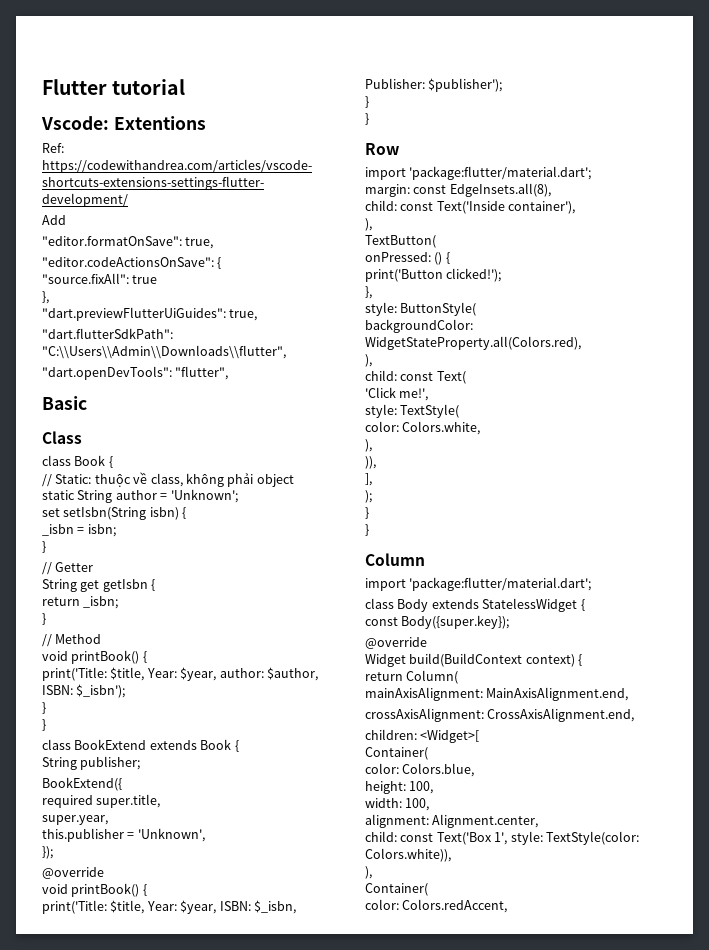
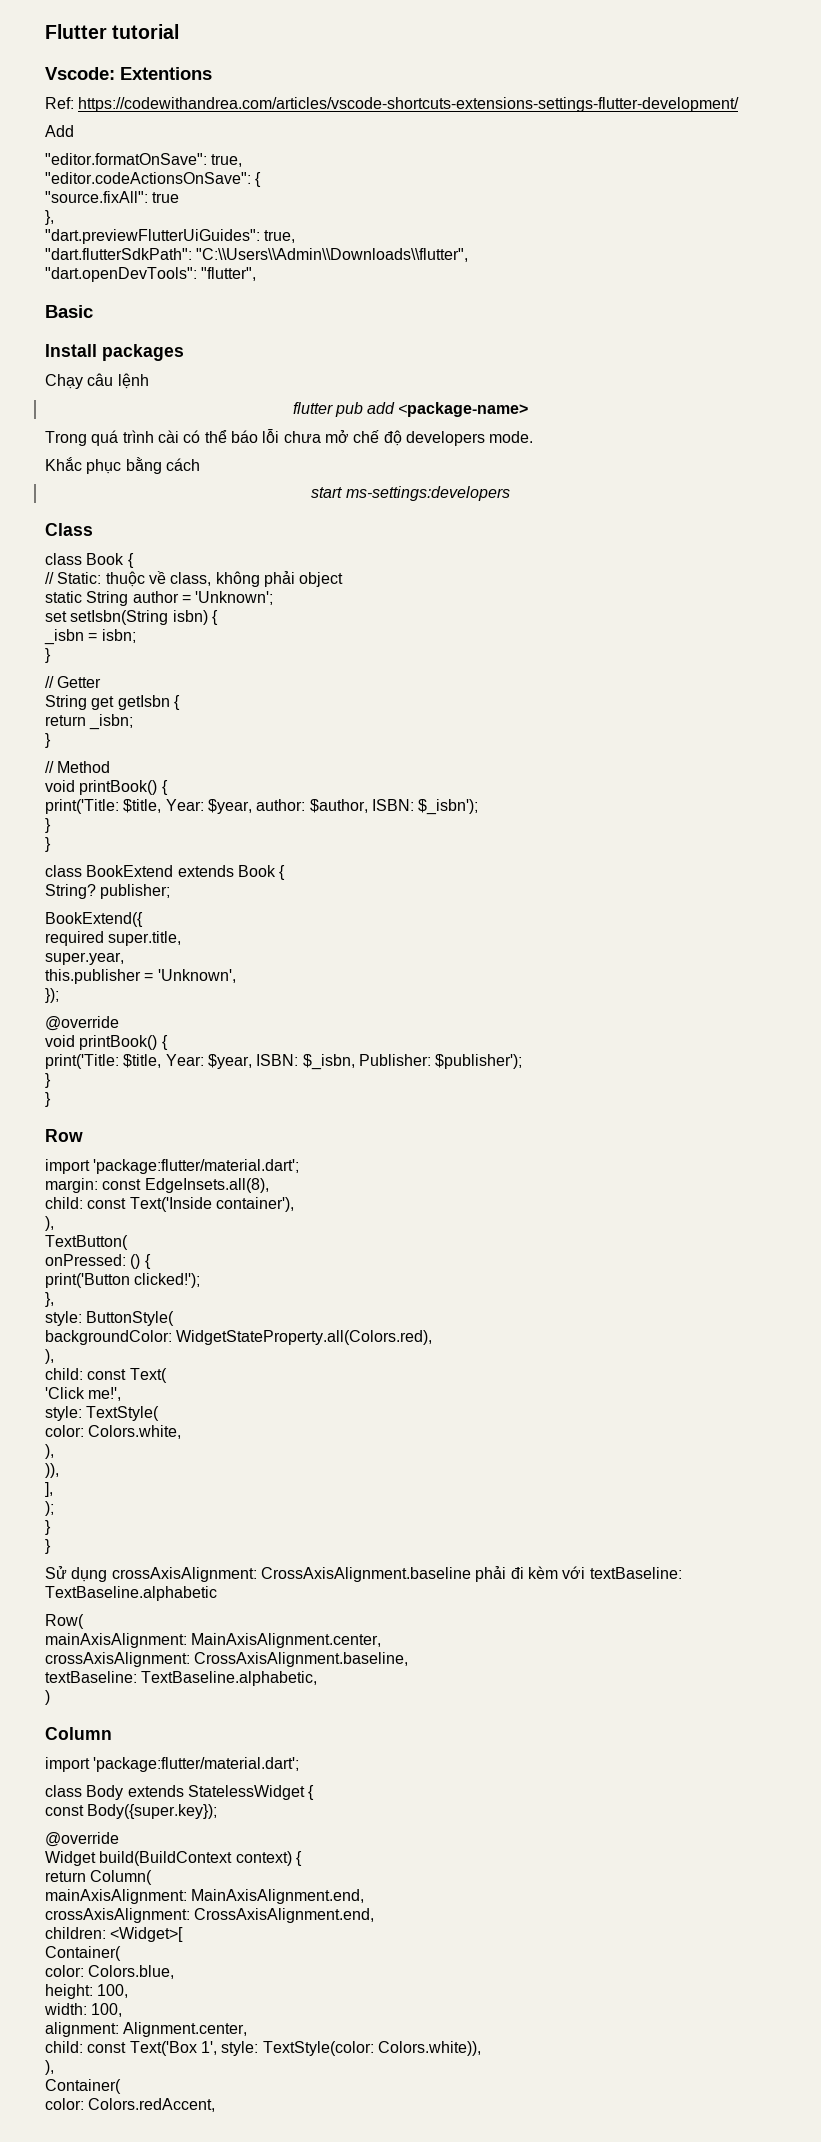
(87, 403) none -> [45,344,184,361] [45,373,149,389] [292,402,529,417] [45,429,534,446] [45,457,200,474] [311,486,510,501] // Install packages // Chạy câu lệnh // flutter pub add <package-name> // Trong quá trình cài có thể báo lỗi chưa mở chế độ developers mode. // Khắc phục bằng cách // start ms-settings:developers
[42,757,77,770] String -> [45,884,96,899] String?
(369, 530) none -> [45,1566,682,1582] [45,1586,217,1601] [45,1614,84,1629] [45,1633,382,1648] [45,1652,409,1667] [45,1671,318,1686] [45,1690,50,1705] // Sử dụng crossAxisAlignment: CrossAxisAlignment.baseline phải đi kèm với textBaseline: TextBaseline.alphabetic // Row( // mainAxisAlignment: MainAxisAlignment.center, // crossAxisAlignment: CrossAxisAlignment.baseline, // textBaseline: TextBaseline.alphabetic, // )

